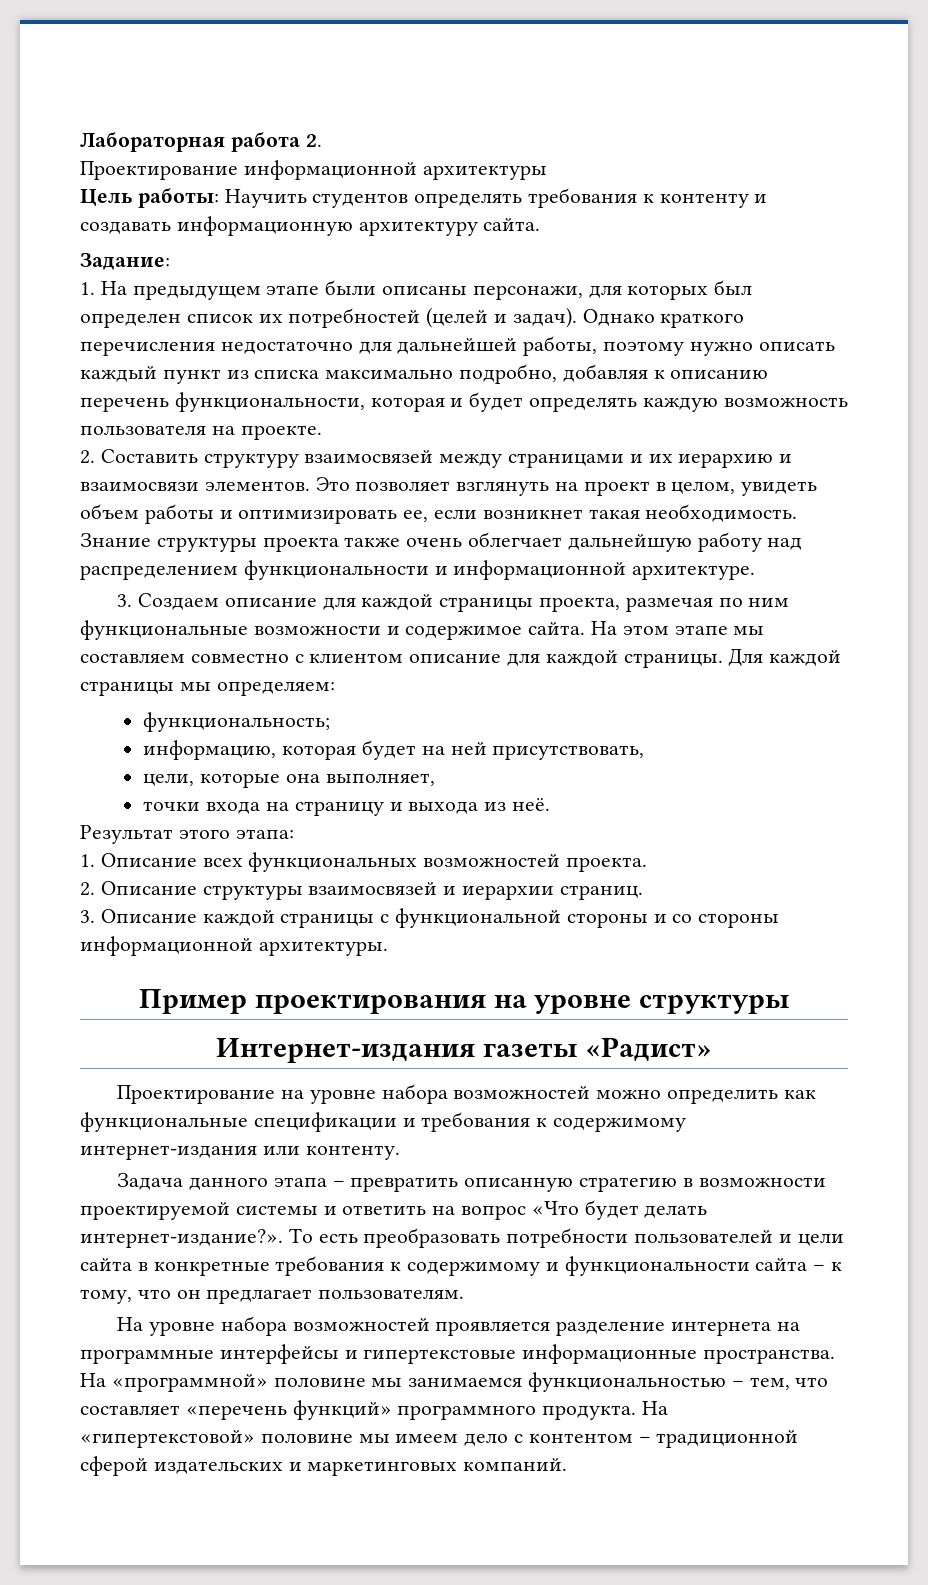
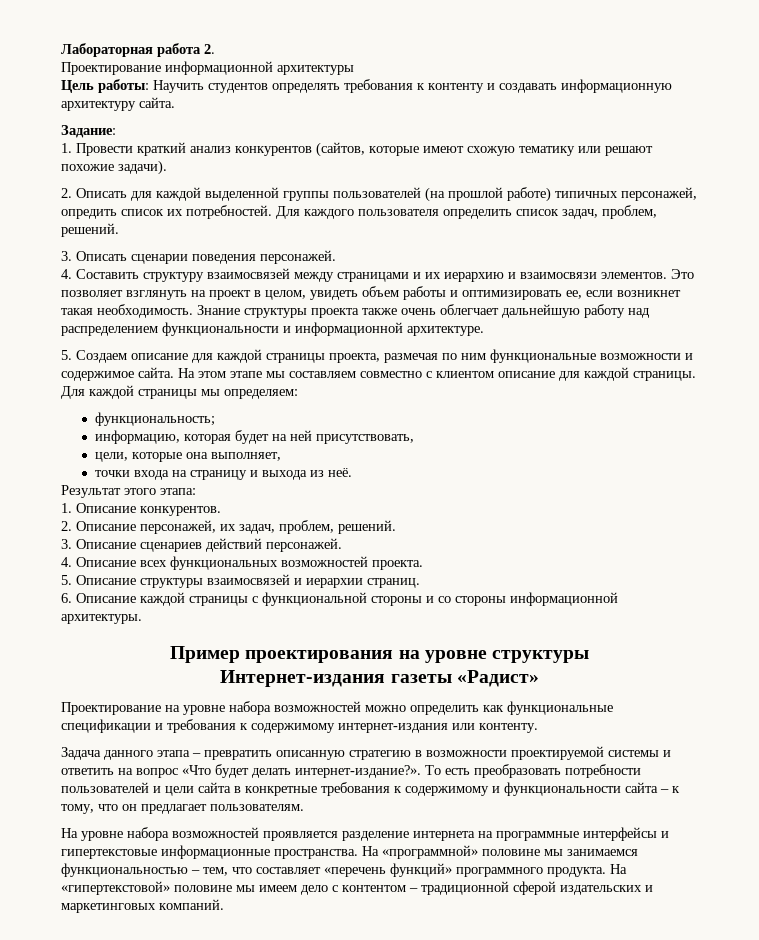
[100,280,753,300] [80,307,745,328] [80,336,835,356] [80,364,769,384] [80,392,848,412] [80,425,322,440] [80,450,95,464] На предыдущем этапе были описаны персонажи, для которых был определен список их потребностей (целей и задач). Однако краткого перечисления недостаточно для дальнейшей работы, поэтому нужно описать каждый пункт из списка максимально подробно, добавляя к описанию перечень функциональности, которая и будет определять каждую возможность пользователя на проекте. // 2. -> [76,142,653,157] [61,160,167,175] [61,187,697,202] [61,205,657,219] [61,223,119,237] [61,250,336,264] [61,269,72,279] Провести краткий анализ конкурентов (сайтов, которые имеют схожую тематику или решают похожие задачи). // 2. Описать для каждой выделенной группы пользователей (на прошлой работе) типичных персонажей, опредить список их потребностей. Для каждого пользователя определить список задач, проблем, решений. // 3. Описать сценарии поведения персонажей. // 4.
[117,594,133,607] 3. -> [61,350,72,360] 5.
(197, 860) none -> [140,506,221,516] [61,520,396,534] [61,538,342,552] [61,557,136,567] конкурентов. // 2. Описание персонажей, их задач, проблем, решений. // 3. Описание сценариев действий персонажей. // 4. Описание
[80,882,95,896] 2. -> [61,575,72,585] 5.
[80,910,95,923] 3. -> [61,593,72,603] 6.

